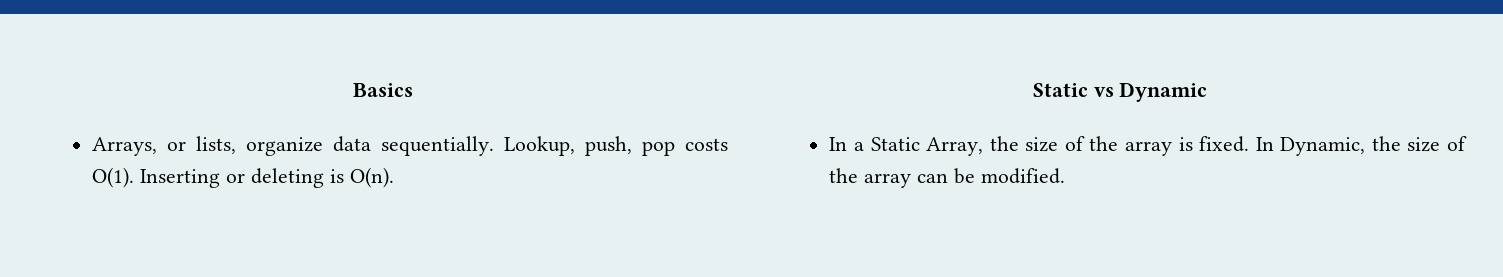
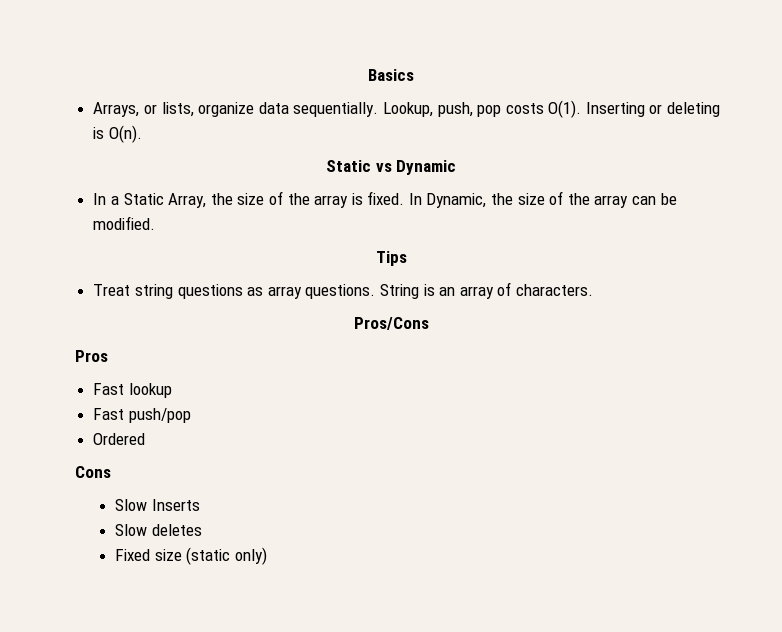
(1065, 176) none -> [375,251,407,266] [93,282,593,299] [353,317,429,330] [74,350,108,362] [93,383,172,398] [93,408,191,423] [93,433,146,445] [74,466,111,478] [115,499,200,511] [115,524,202,536] [115,547,267,565] // Tips // Treat string questions as array questions. String is an array of characters. // Pros/Cons // Pros // Fast lookup // Fast push/pop // Ordered // Cons // Slow Inserts // Slow deletes // Fixed size (static only)

